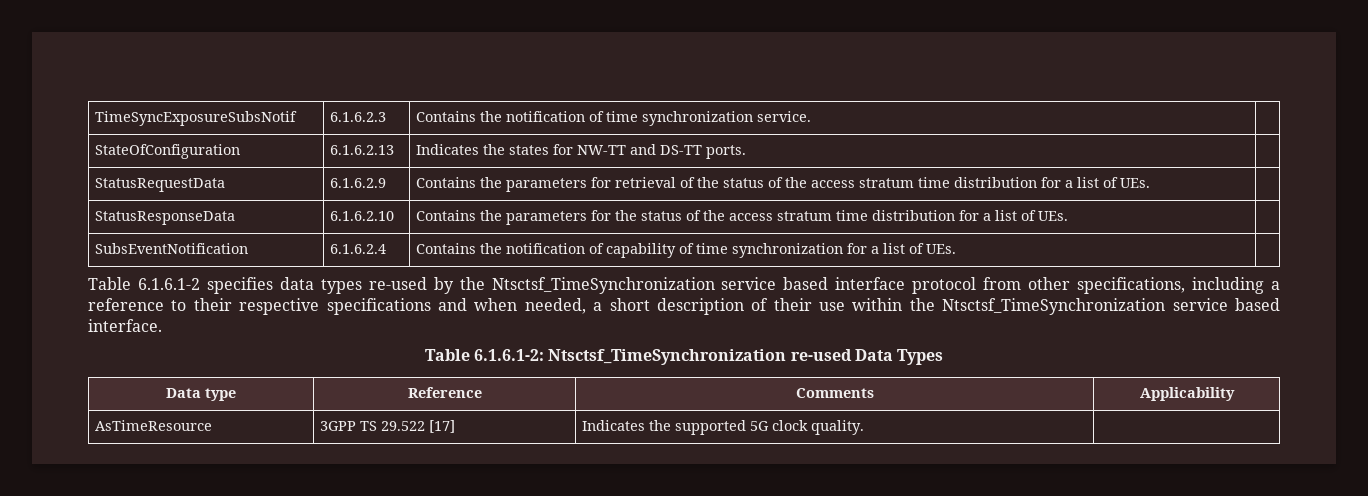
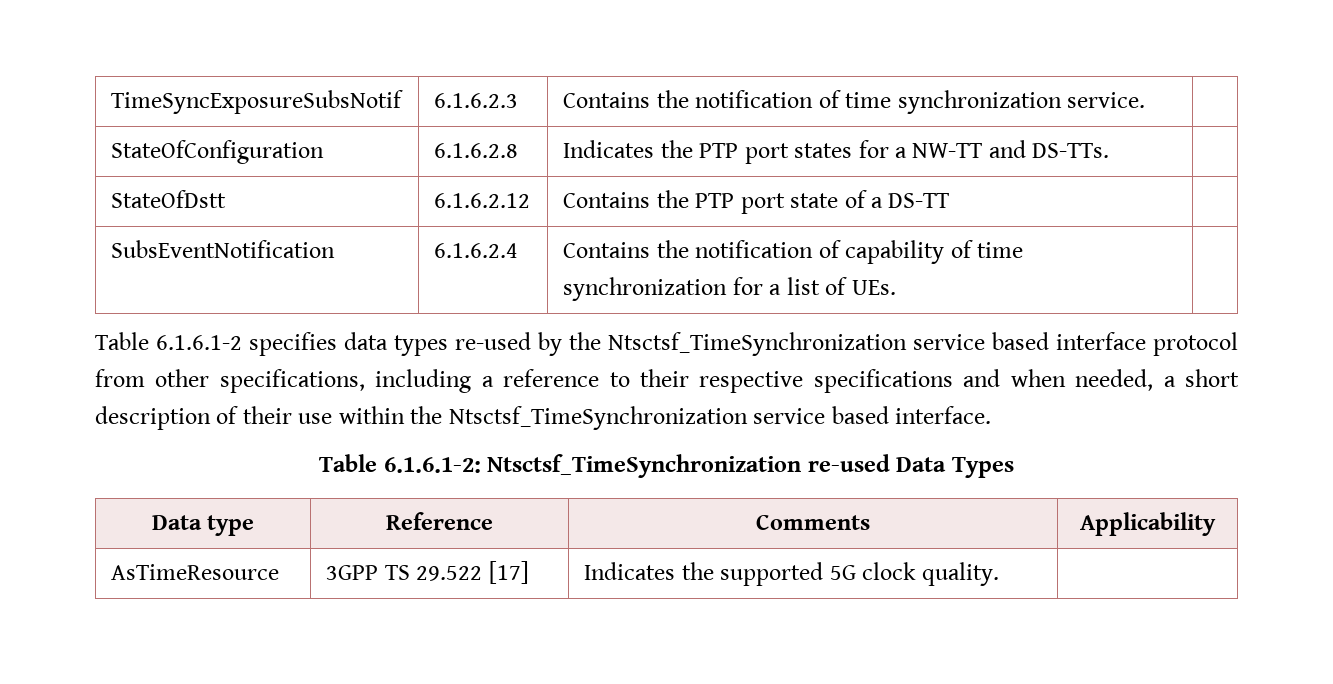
[329,145,394,155] [415,144,505,155] 6.1.6.2.13 | Indicates the -> [434,143,519,158] [563,140,789,164] 6.1.6.2.8 | Indicates the PTP port
(573, 149) none -> [895,147,908,158] a
[659,145,746,159] [94,178,225,192] [329,178,386,188] [415,177,1150,192] [94,211,235,225] [329,211,394,221] [415,210,1068,225] DS-TT ports. | // StatusRequestData | 6.1.6.2.9 | Contains the parameters for retrieval of the status of the access stratum time distribution for a list of UEs. | // StatusResponseData | 6.1.6.2.10 | Contains the parameters for the status of the access stratum time distribution for a list of UEs. -> [1032,143,1110,158] [111,190,227,208] [434,193,531,208] [563,190,950,214] DS-TTs. | // StateOfDstt | 6.1.6.2.12 | Contains the PTP port state of a DS-TT

